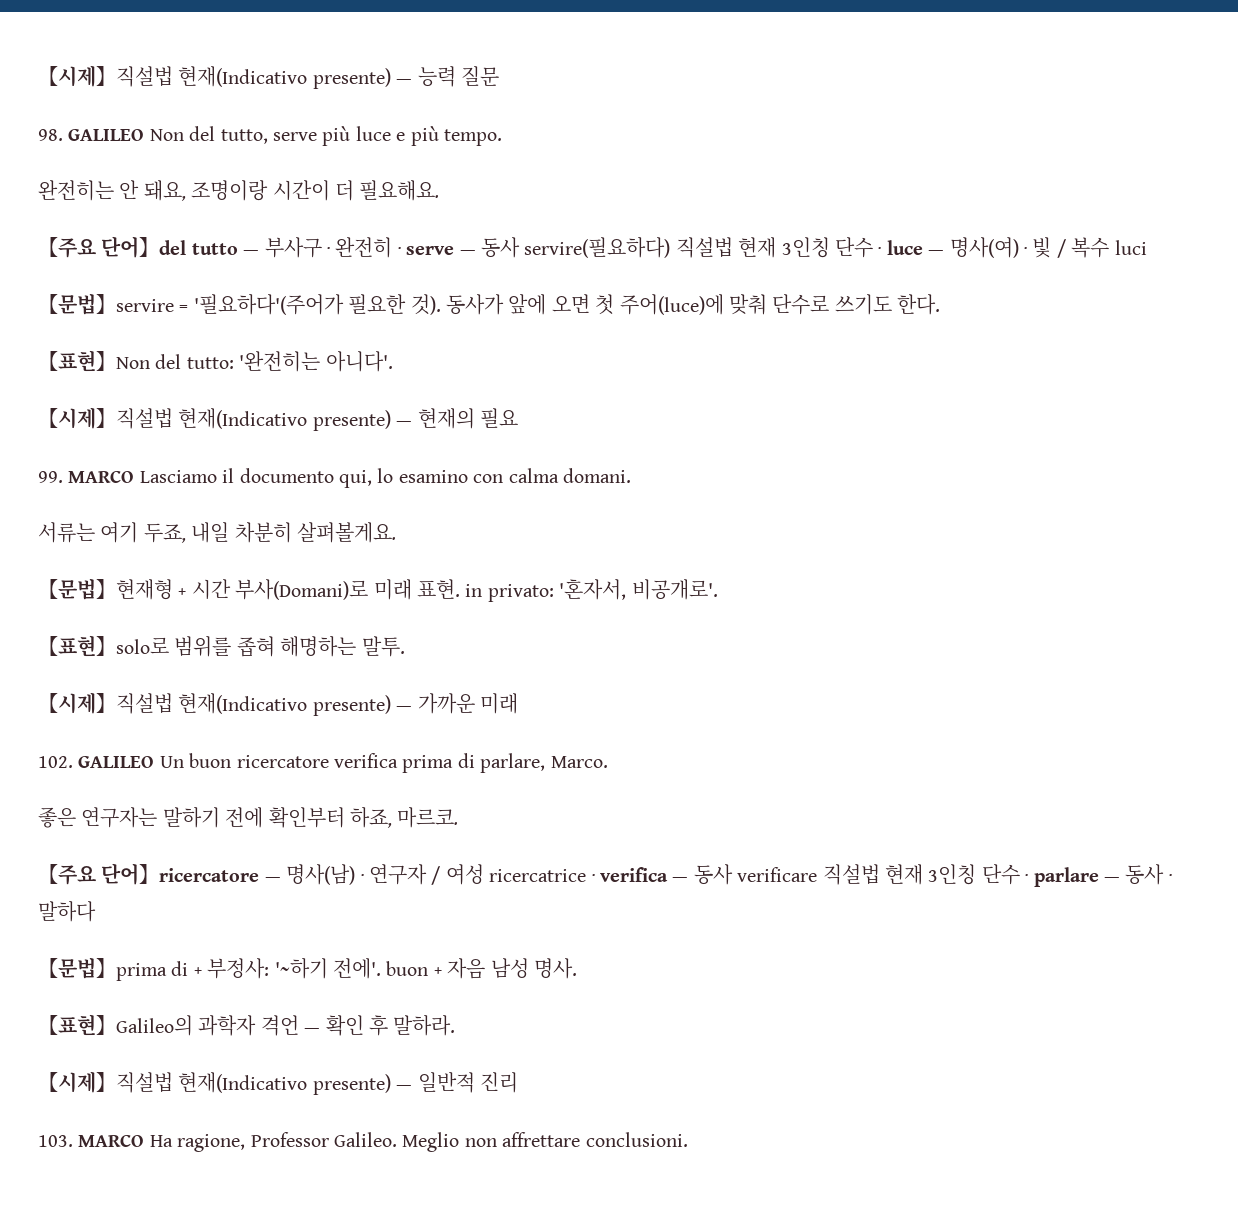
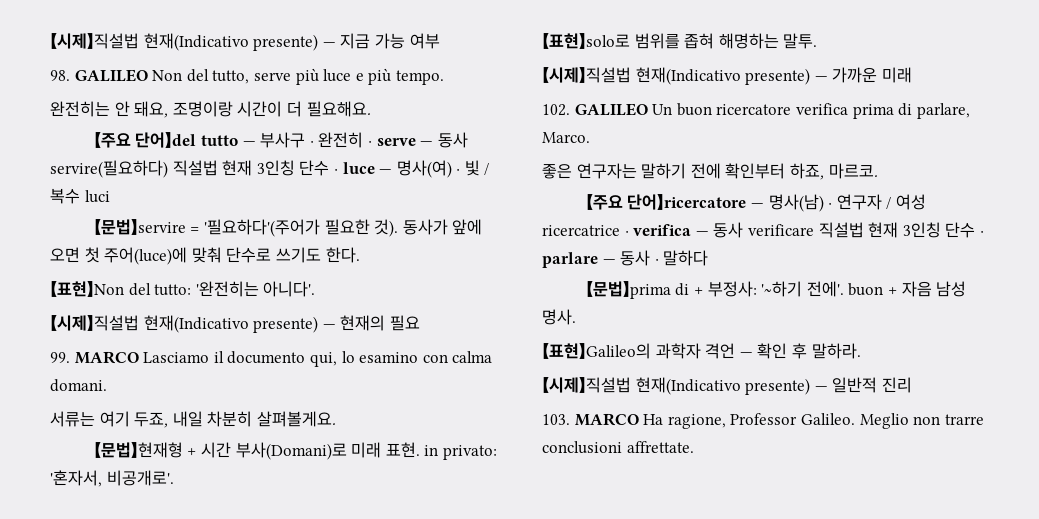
[38,65,499,89] 【시제】직설법 현재(Indicativo presente) — 능력 질문 -> [50,33,440,51] 【시제】직설법 현재(Indicativo presente) — 지금 가능 여부
[502,1132,688,1147] affrettare conclusioni. -> [944,414,984,425] [542,441,694,454] trarre conclusioni affrettate.

